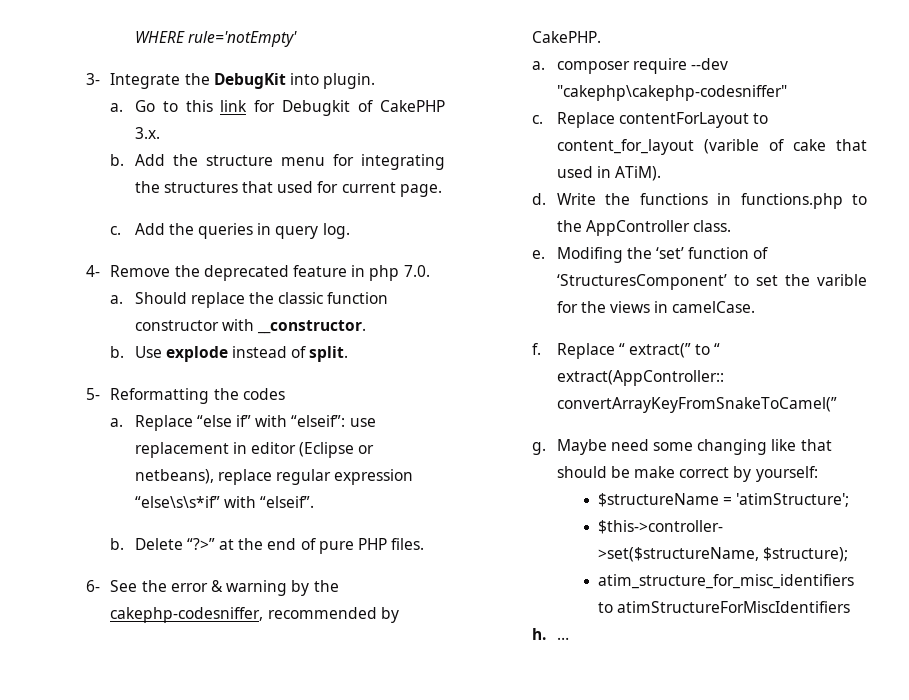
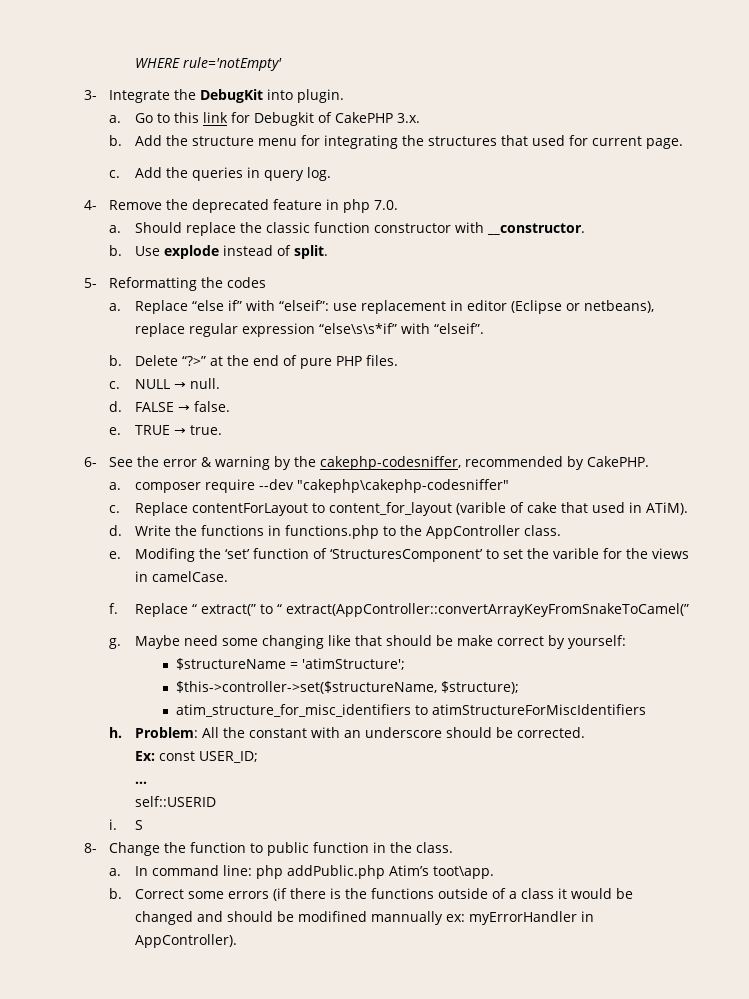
(425, 544) none -> [109,378,221,389] [109,401,231,412] [109,425,223,435] // c. NULL → null. // d. FALSE → false. // e. TRUE → true.
[556,637,569,640] … -> [135,727,586,738] [135,751,259,763] [135,781,148,784] [135,796,217,807] [109,819,144,830] [83,842,454,856] [109,865,495,879] [109,888,634,901] [135,911,595,925] [135,934,238,948] Problem: All the constant with an underscore should be corrected. // Ex: const USER_ID; // … // self::USERID // i. S // 8- Change the function to public function in the class. // a. In command line: php addPublic.php Atim’s toot\app. // b. Correct some errors (if there is the functions outside of a class it would be changed and should be modifined mannually ex: myErrorHandler in AppController).

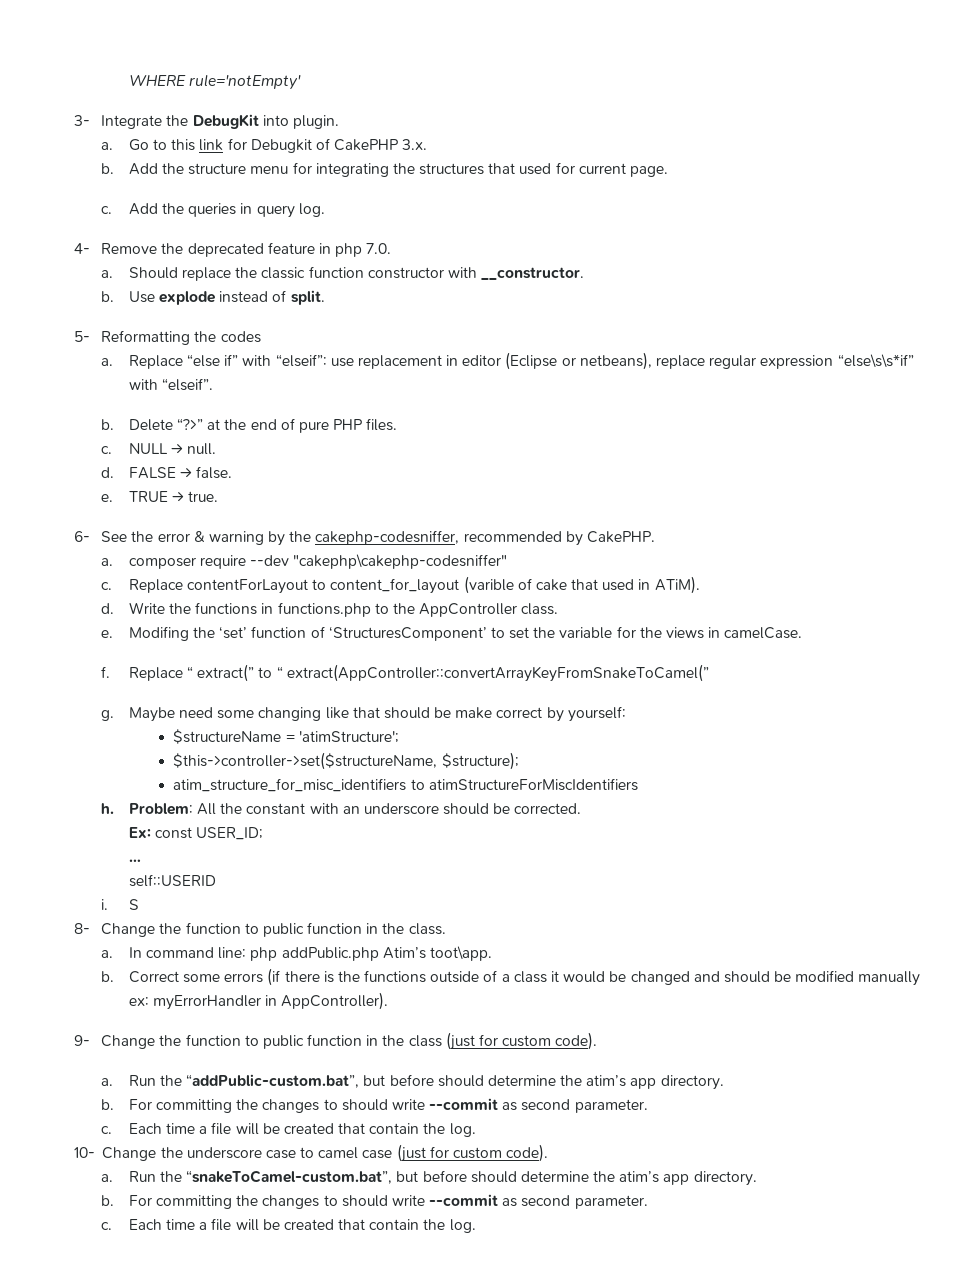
[553,548,600,559] varible -> [559,627,613,639] variable
[298,911,444,925] modifined mannually -> [795,970,921,986] modified manually
(238, 941) none -> [73,1032,598,1050] [101,1074,724,1090] [101,1098,648,1113] [101,1122,476,1137] [73,1144,549,1162] [101,1170,757,1186] [101,1194,648,1209] [101,1218,476,1233] // 9- Change the function to public function in the class (just for custom code). // a. Run the “addPublic-custom.bat”, but before should determine the atim’s app directory. // b. For committing the changes to should write --commit as second parameter. // c. Each time a file will be created that contain the log. // 10- Change the underscore case to camel case (just for custom code). // a. Run the “snakeToCamel-custom.bat”, but before should determine the atim’s app directory. // b. For committing the changes to should write --commit as second parameter. // c. Each time a file will be created that contain the log.

